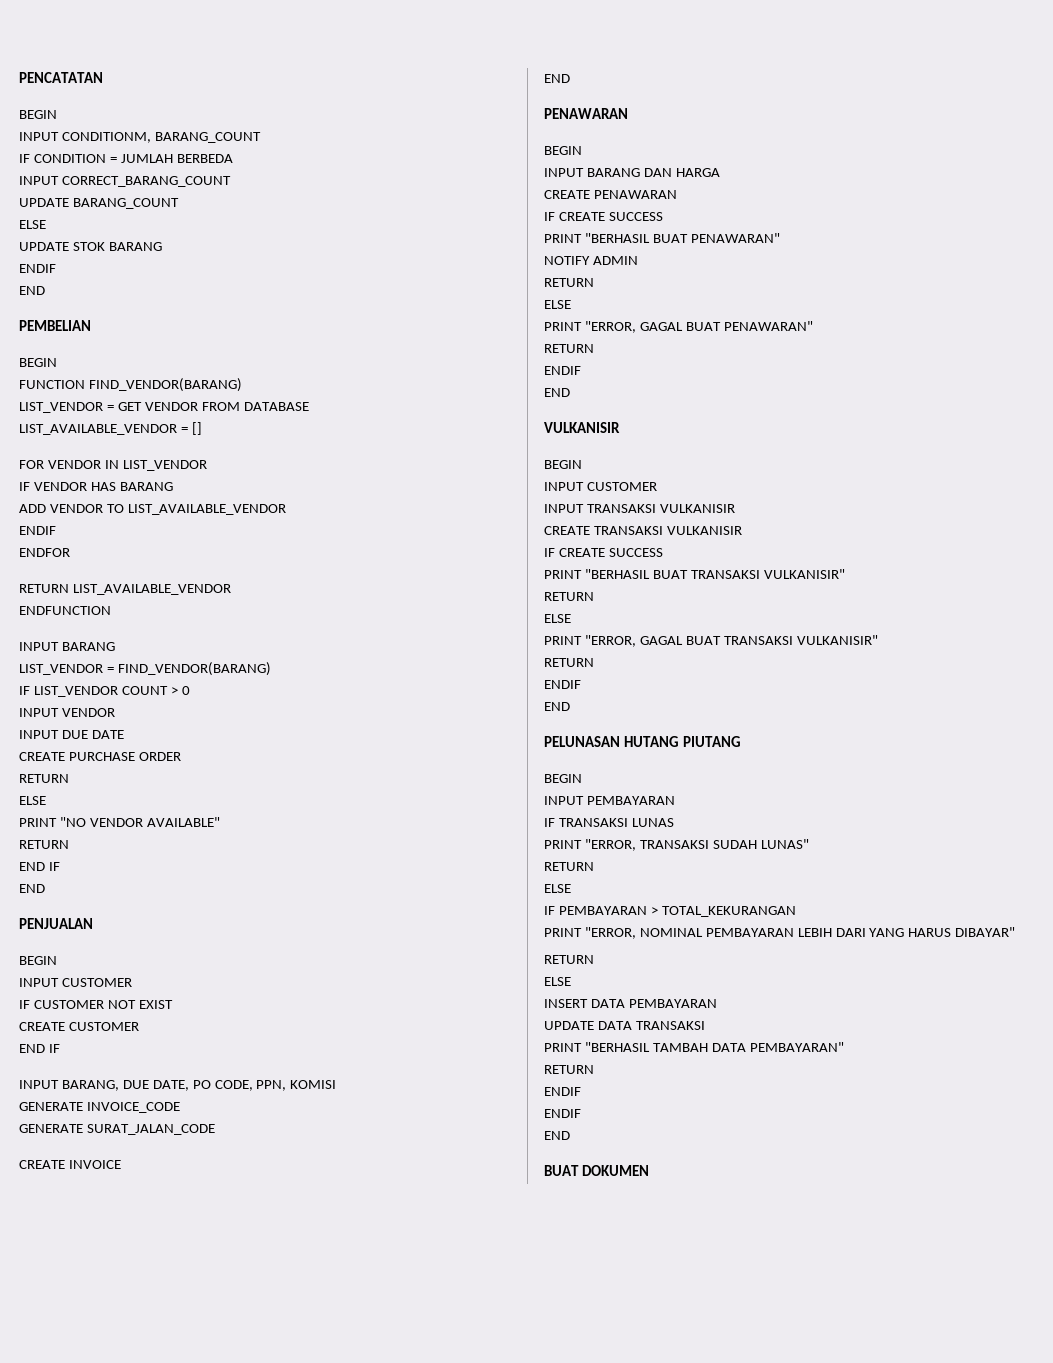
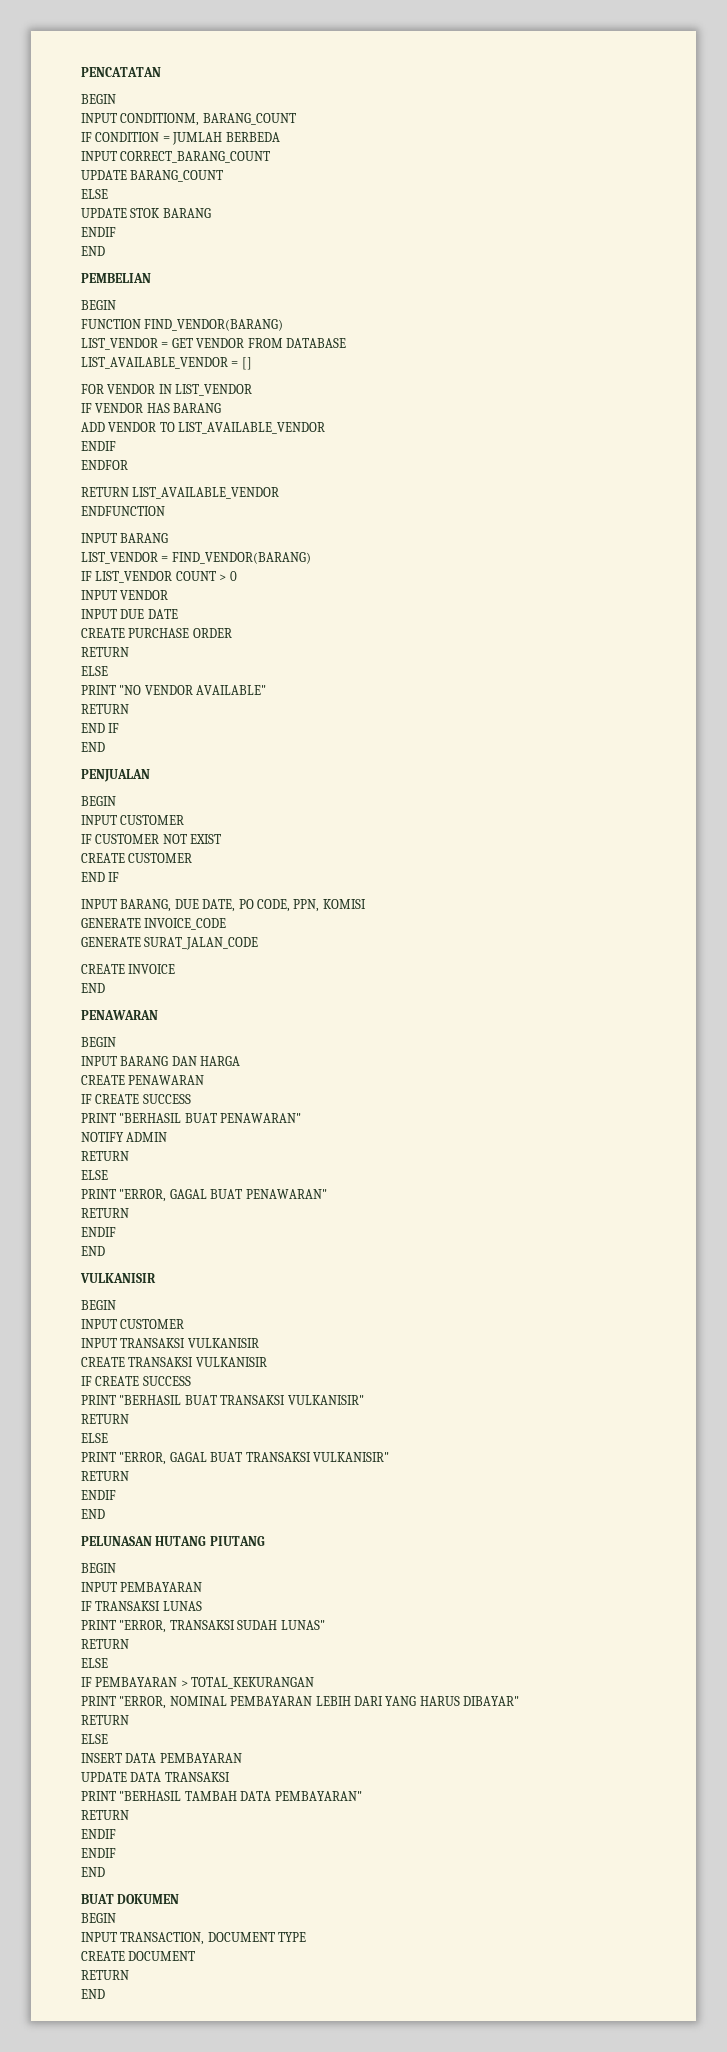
(649, 1170) none -> [81,1913,116,1923] [81,1932,307,1945] [81,1951,196,1961] [81,1970,129,1980] [81,1989,105,1999] // BEGIN // INPUT TRANSACTION, DOCUMENT TYPE // CREATE DOCUMENT // RETURN // END

